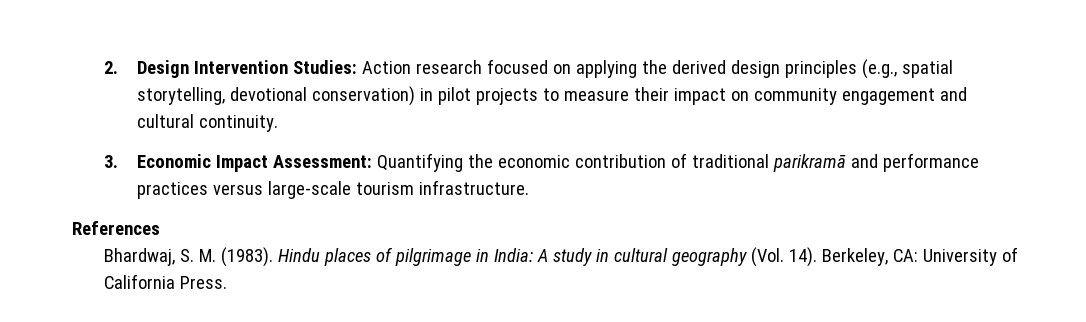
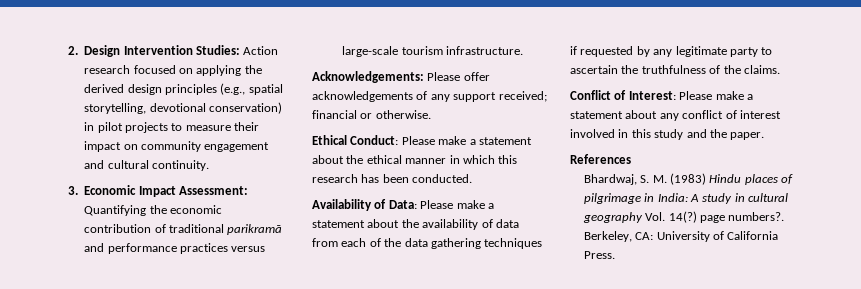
(529, 187) none -> [312,71,490,83] [312,91,547,102] [312,110,431,119] [312,135,532,145] [312,155,518,164] [312,174,473,183] [312,199,494,211] [312,219,519,230] [312,238,543,249] [570,46,773,57] [570,65,780,74] [570,90,753,100] [570,110,781,121] [570,129,765,140] // Acknowledgements: Please offer acknowledgements of any support received; financial or otherwise. // Ethical Conduct: Please make a statement about the ethical manner in which this research has been conducted. // Availability of Data: Please make a statement about the availability of data from each of the data gathering techniques if requested by any legitimate party to ascertain the truthfulness of the claims. // Conflict of Interest: Please make a statement about any conflict of interest involved in this study and the paper.
[221,247,274,267] (1983). -> [670,173,707,185] (1983)
[751,247,818,267] (Vol. 14). -> [645,211,785,223] Vol. 14(?) page numbers?.

